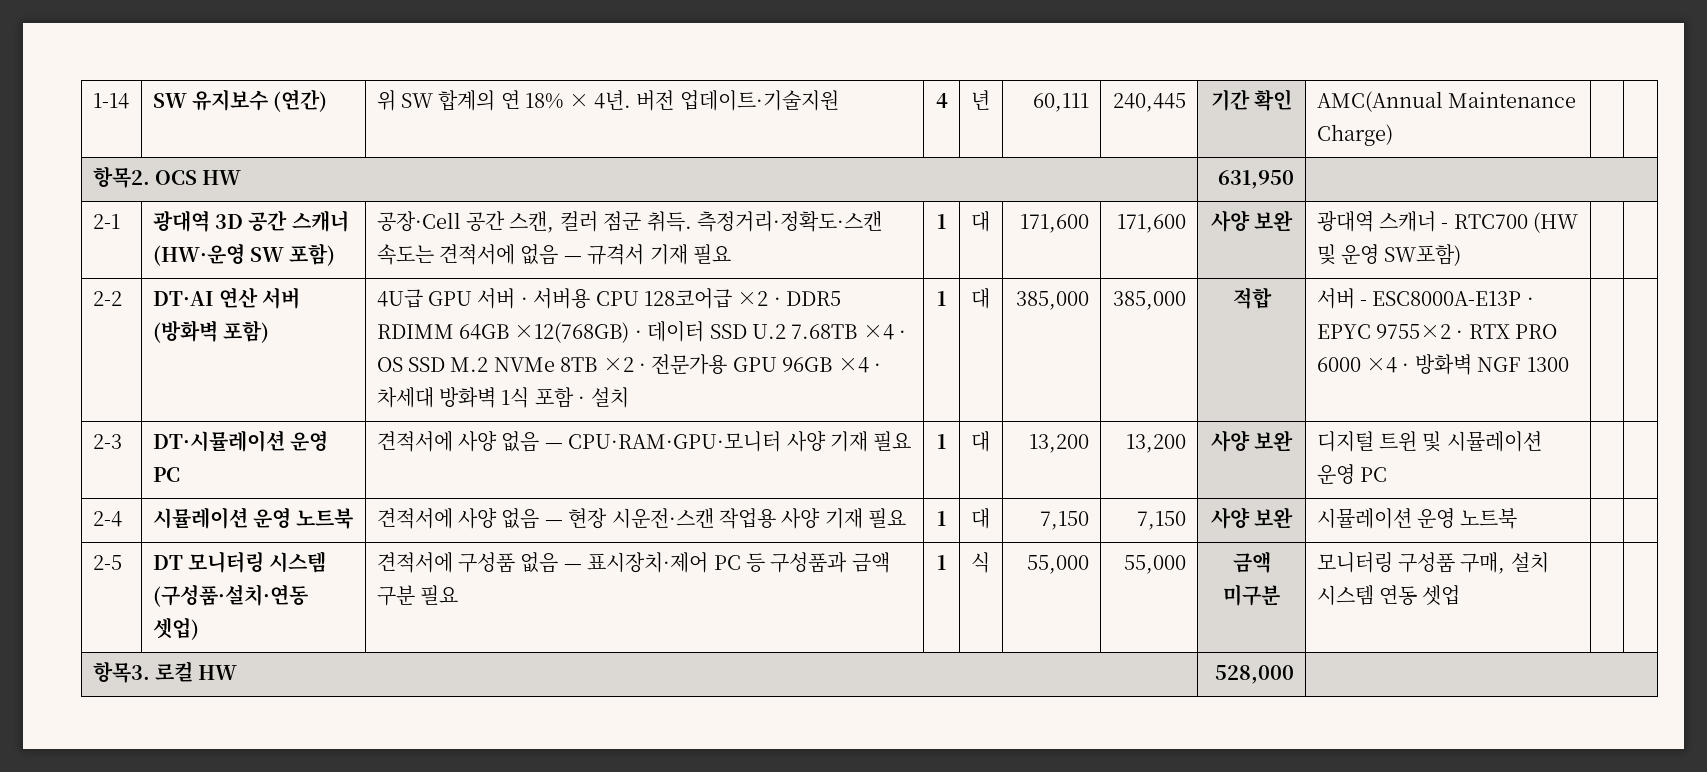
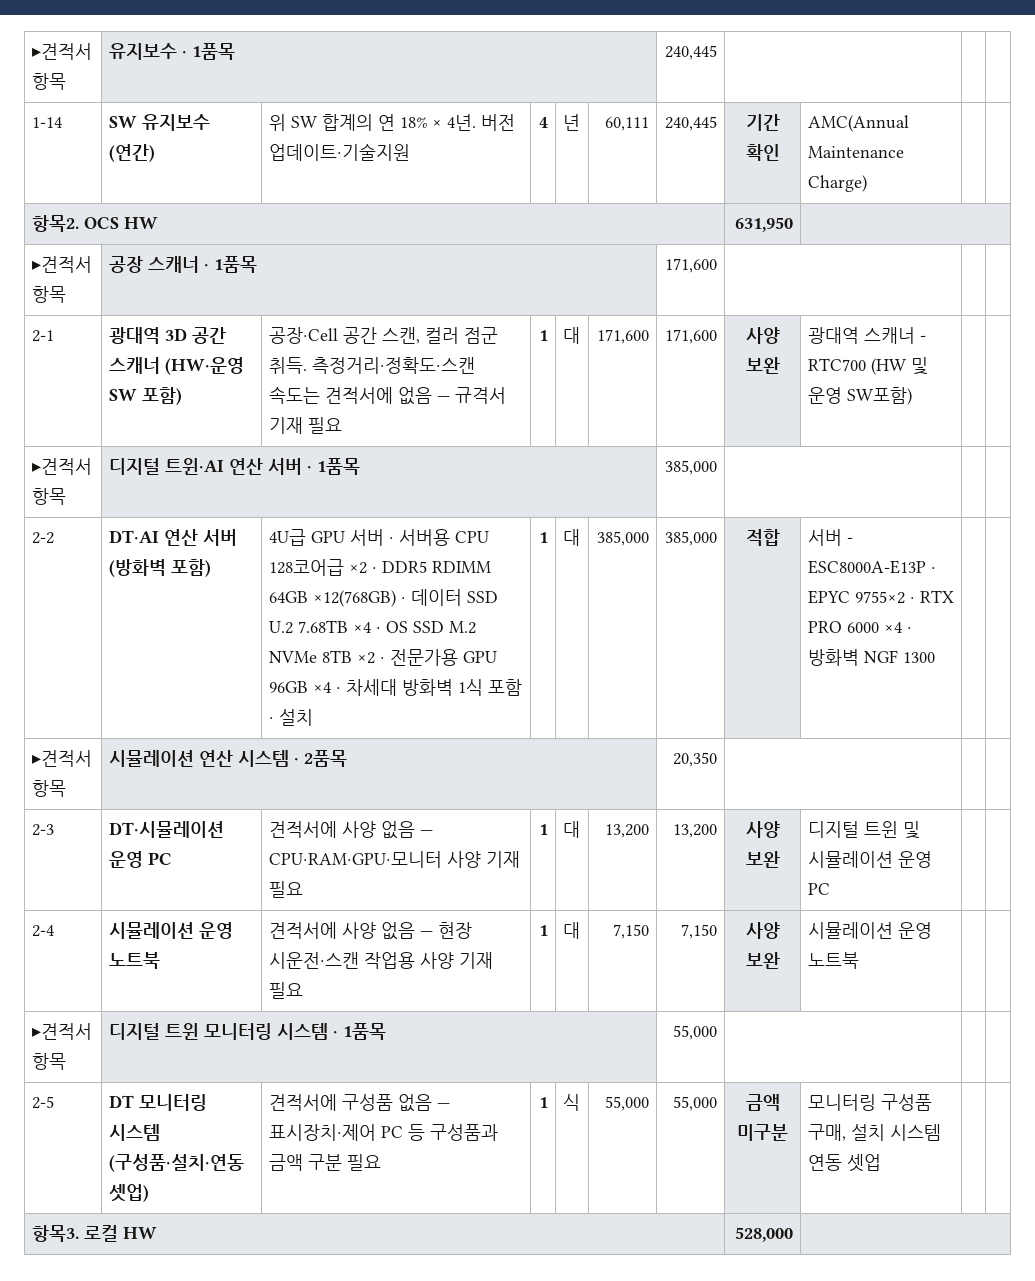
(92, 101) none -> [31,43,92,60] [31,73,66,90] [108,43,235,60] [665,45,718,60] ▸견적서 항목 | 유지보수 · 1품목 | 240,445 | | | //
(1295, 179) none -> [31,256,92,273] [31,286,66,303] [108,256,257,273] [665,258,718,273] // ▸견적서 항목 | 공장 스캐너 · 1품목 | 171,600 | | |
(1462, 255) none -> [31,458,92,475] [31,488,66,505] [108,458,360,475] [665,460,718,475] // ▸견적서 항목 | 디지털 트윈·AI 연산 서버 · 1품목 | 385,000 | | |
(1569, 364) none -> [31,750,92,767] [31,780,66,797] [108,750,347,767] [673,752,718,767] // ▸견적서 항목 | 시뮬레이션 연산 시스템 · 2품목 | 20,350 | | |
(1518, 518) none -> [31,1023,92,1040] [31,1053,66,1070] [108,1023,386,1040] [673,1025,718,1040] // ▸견적서 항목 | 디지털 트윈 모니터링 시스템 · 1품목 | 55,000 | | |

